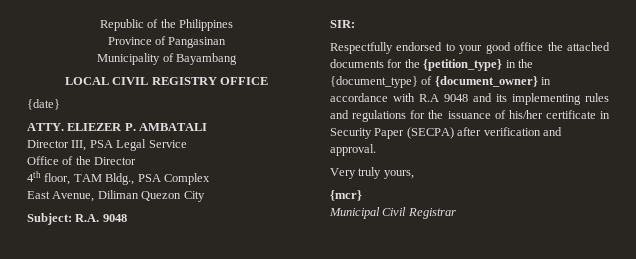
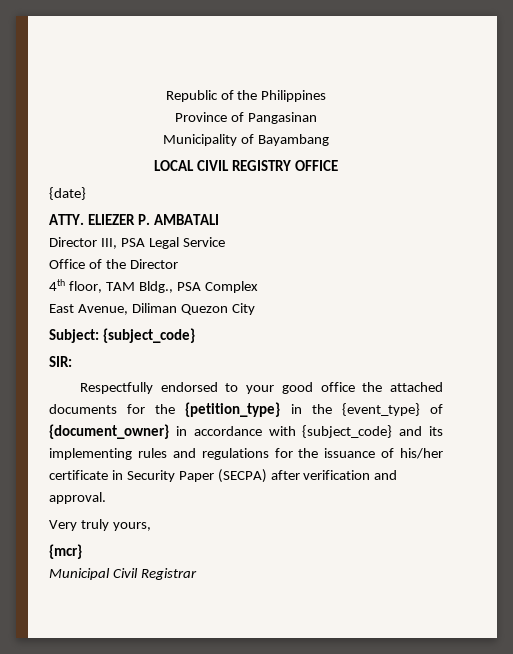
[75,214,127,222] R.A. 9048 -> [102,328,195,343] {subject_code}
[330,76,418,88] {document_type} -> [341,403,420,416] {event_type}
[419,94,468,102] R.A 9048 -> [302,425,393,438] {subject_code}

